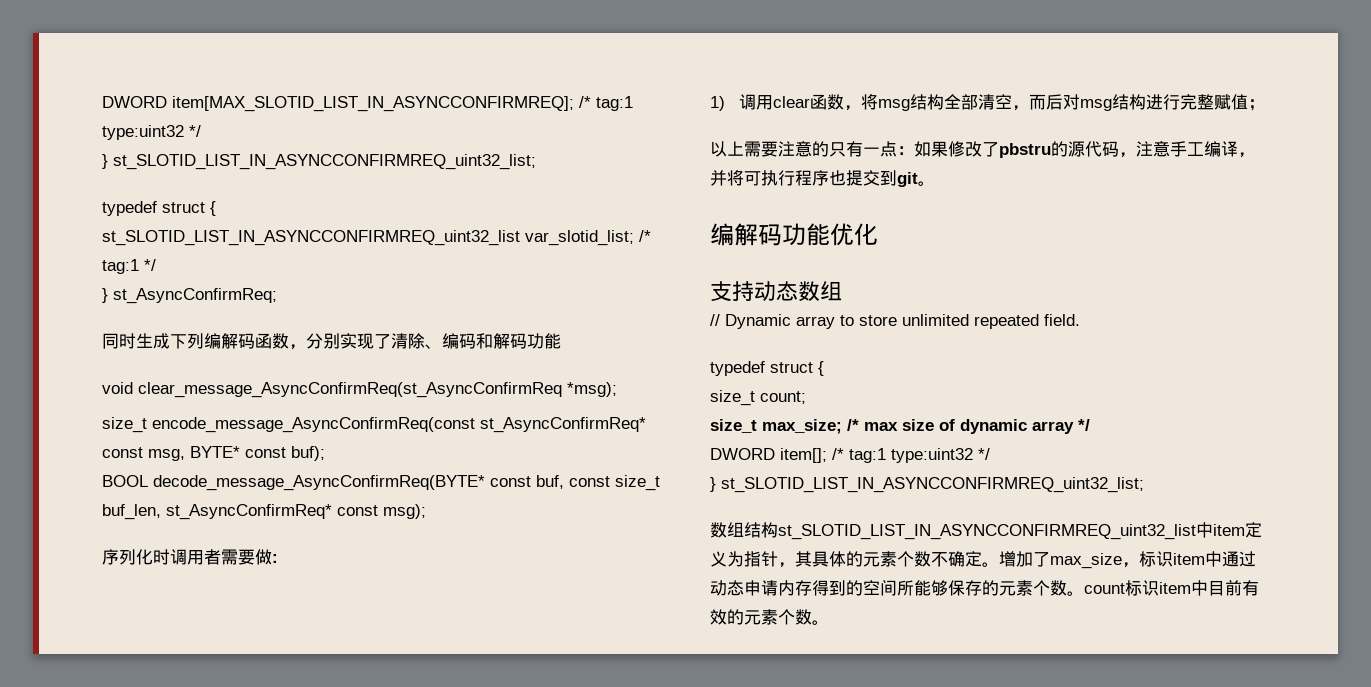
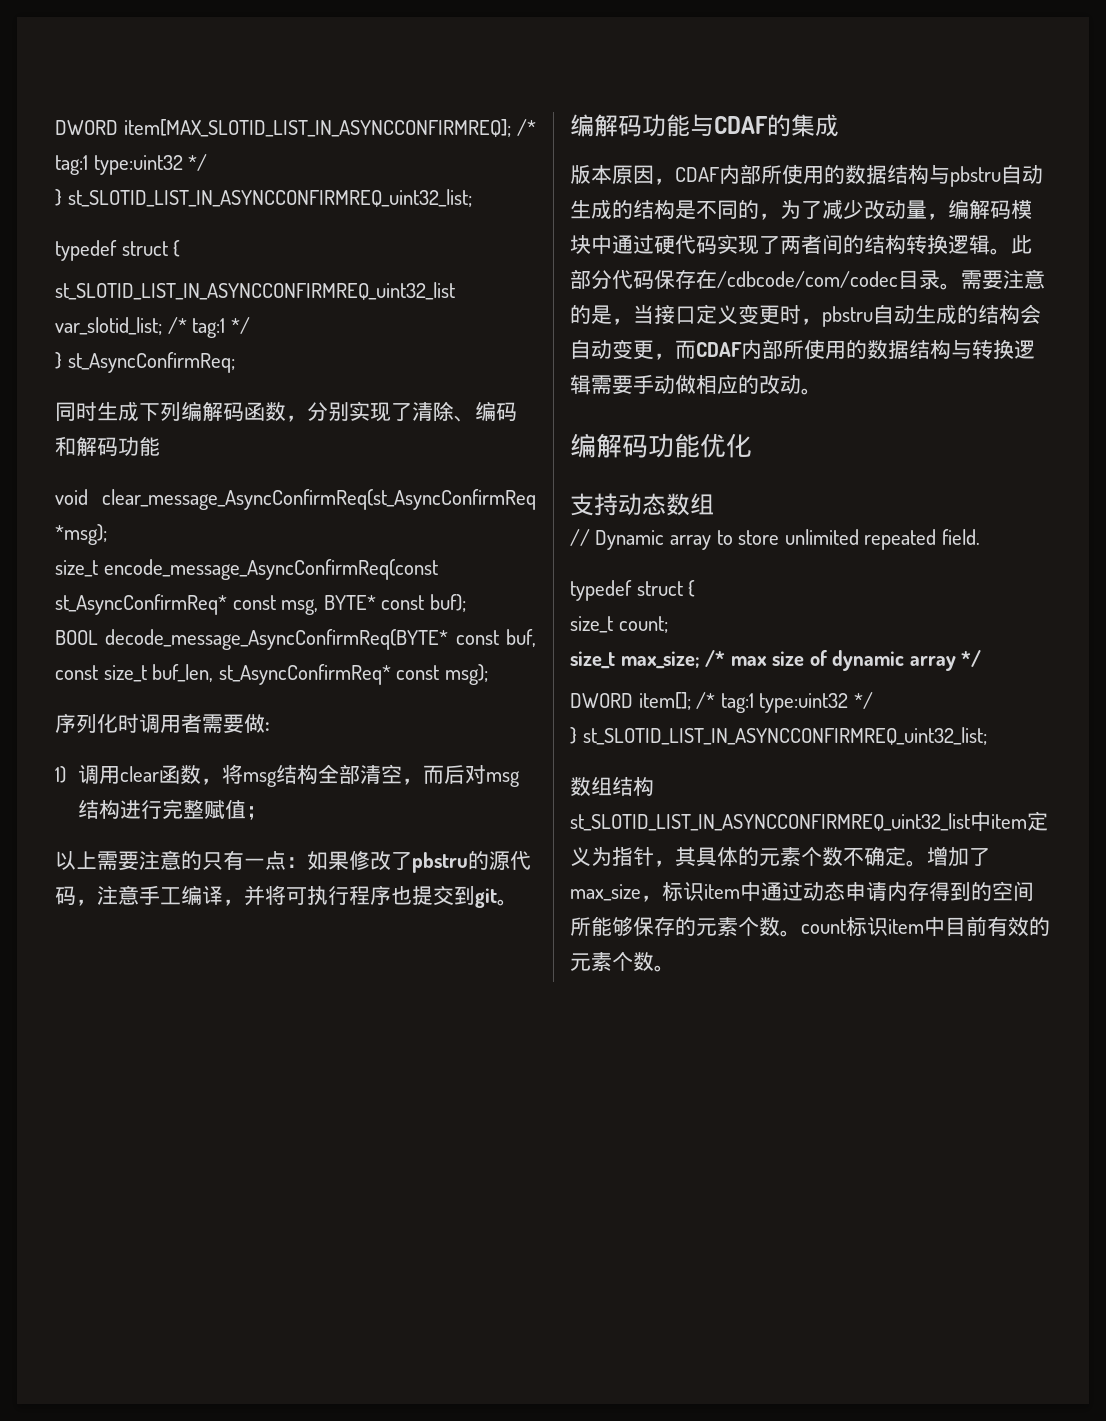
(935, 183) none -> [570,114,839,137] [570,164,1043,187] [570,199,1032,220] [570,234,1032,255] [570,269,1045,290] [570,304,1041,327] [570,339,1035,360] [570,374,822,395] // 编解码功能与CDAF的集成 // 版本原因，CDAF内部所使用的数据结构与pbstru自动生成的结构是不同的，为了减少改动量，编解码模块中通过硬代码实现了两者间的结构转换逻辑。此部分代码保存在/cdbcode/com/codec目录。需要注意的是，当接口定义变更时，pbstru自动生成的结构会自动变更，而CDAF内部所使用的数据结构与转换逻辑需要手动做相应的改动。

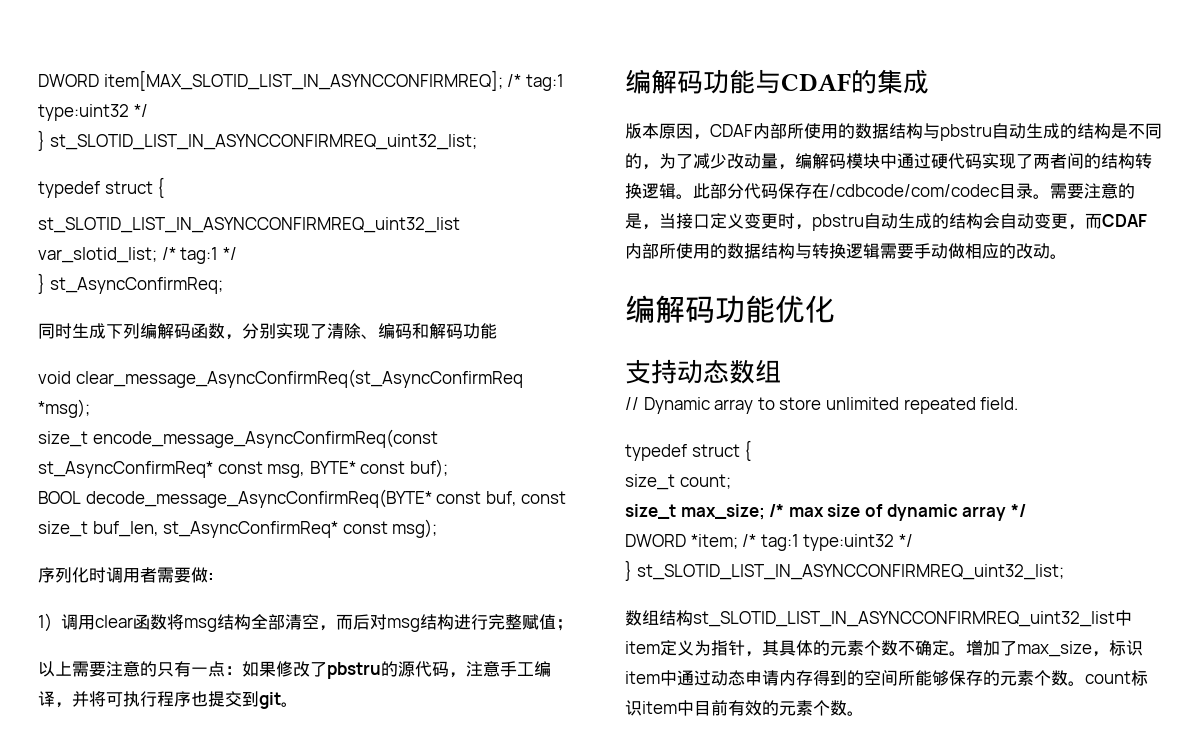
[201,778,223,785] ， -> (167, 622) none
[638,692,691,710] item[]; -> [690,534,738,549] *item;

